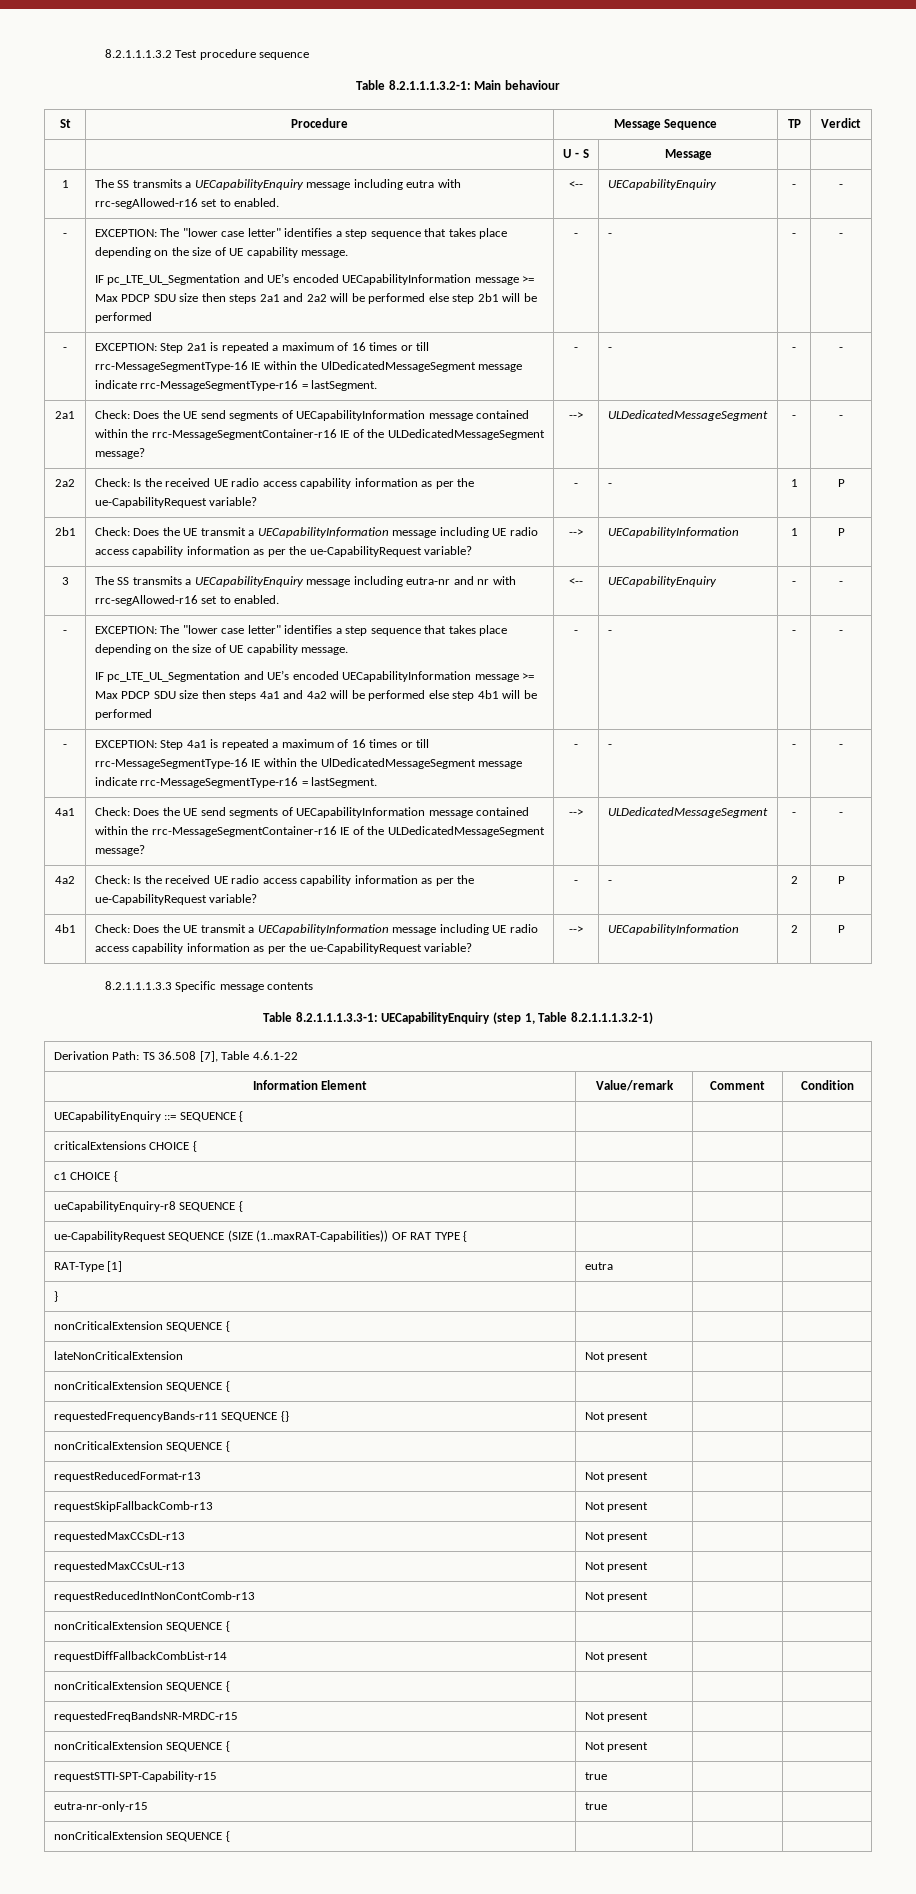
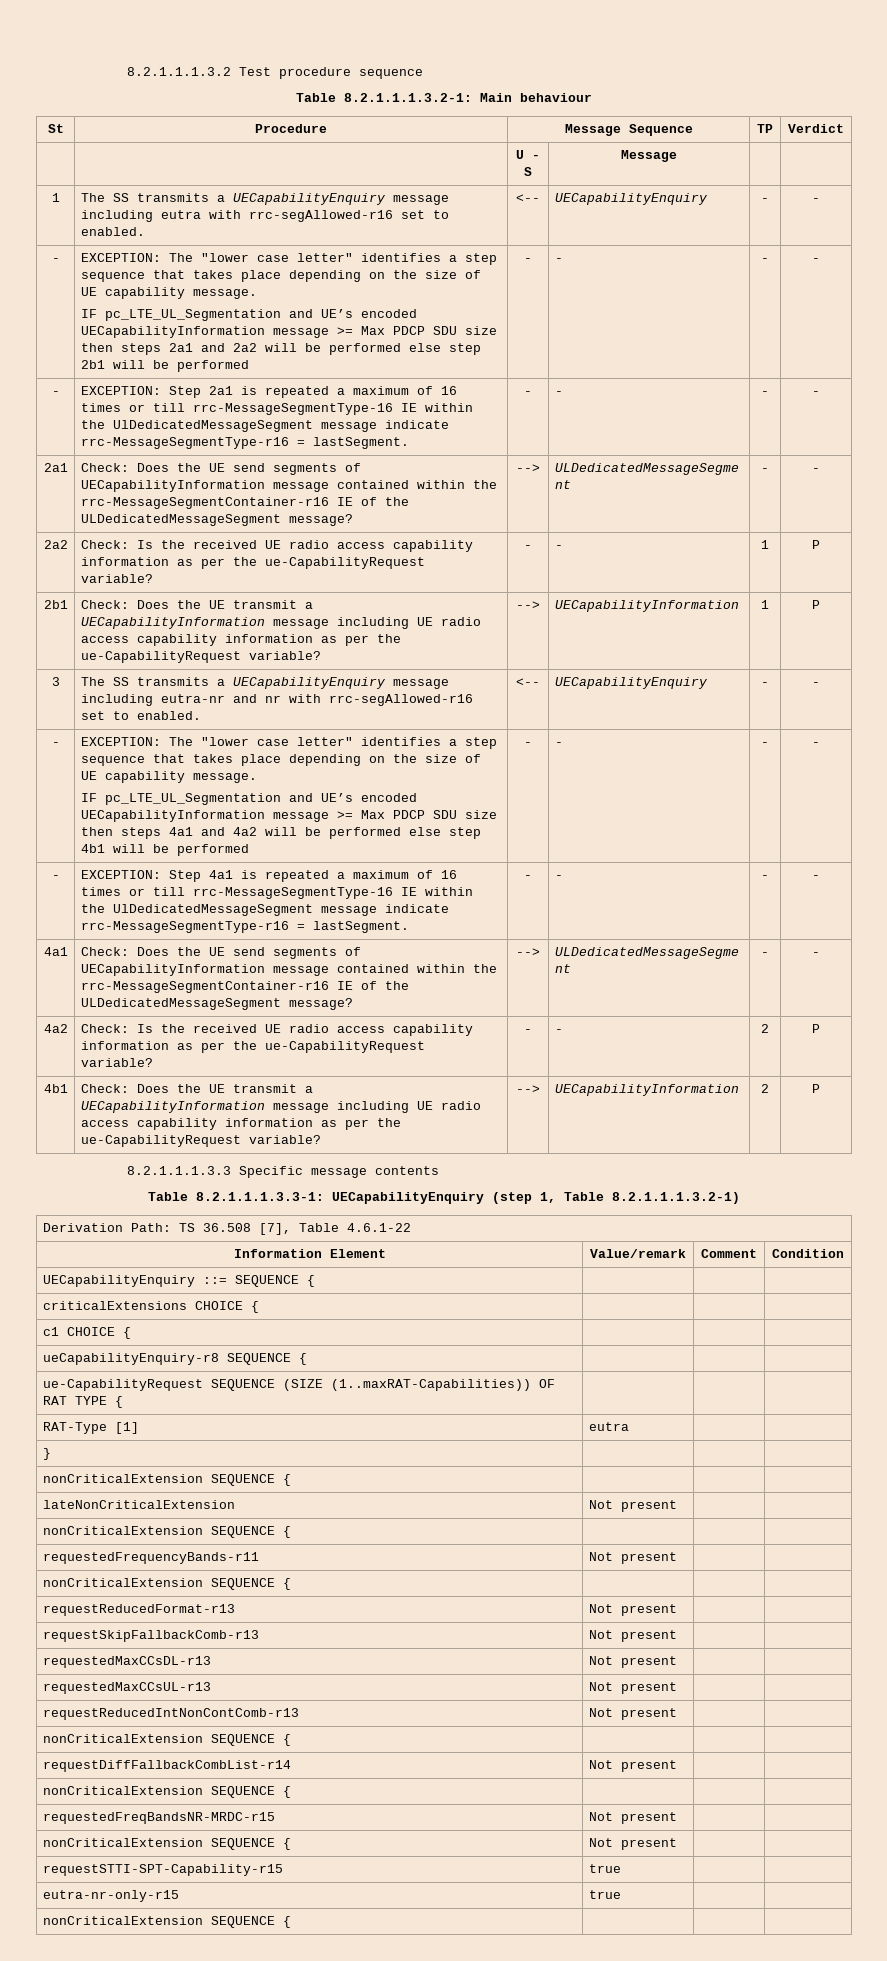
[221,1411,289,1422] SEQUENCE {} -> (259, 1558) none

